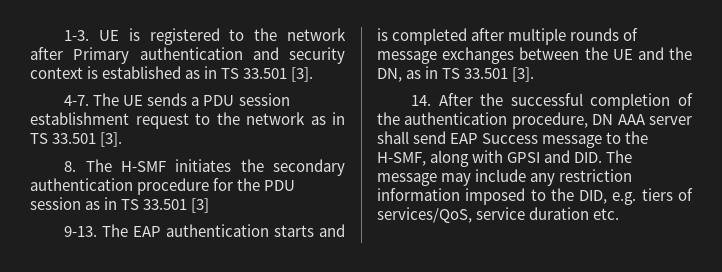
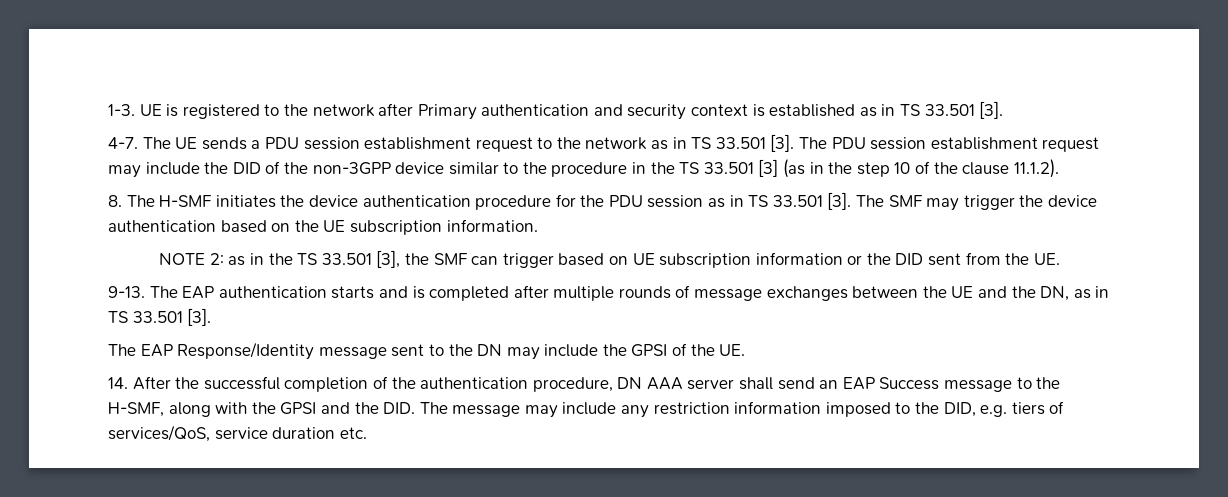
(123, 139) none -> [799,137,1100,152] [108,159,1059,178] The PDU session establishment request may include the DID of the non-3GPP device similar to the procedure in the TS 33.501 [3] (as in the step 10 of the clause 11.1.2).
[273,159,345,176] secondary -> [308,195,358,207] device
[191,198,210,213] [3] -> [827,192,1097,211] [108,219,538,235] [159,250,1060,268] [3]. The SMF may trigger the device authentication based on the UE subscription information. // NOTE 2: as in the TS 33.501 [3], the SMF can trigger based on UE subscription information or the DID sent from the UE.
(535, 74) none -> [108,342,746,360] // The EAP Response/Identity message sent to the DN may include the GPSI of the UE.
(447, 137) none -> [819,380,839,389] an
(504, 156) none -> [251,402,276,414] the
(571, 156) none -> [354,402,379,414] the

